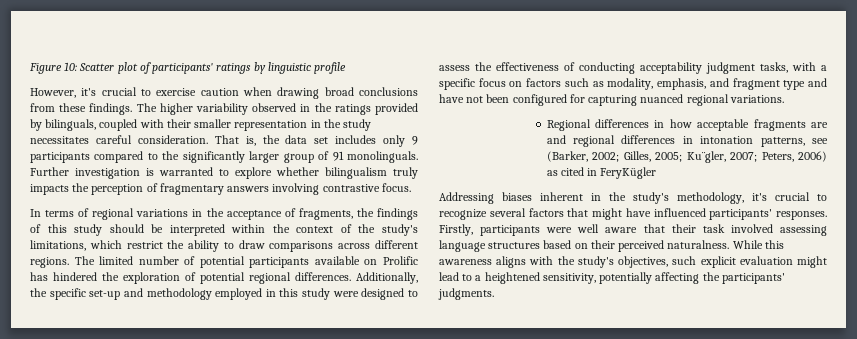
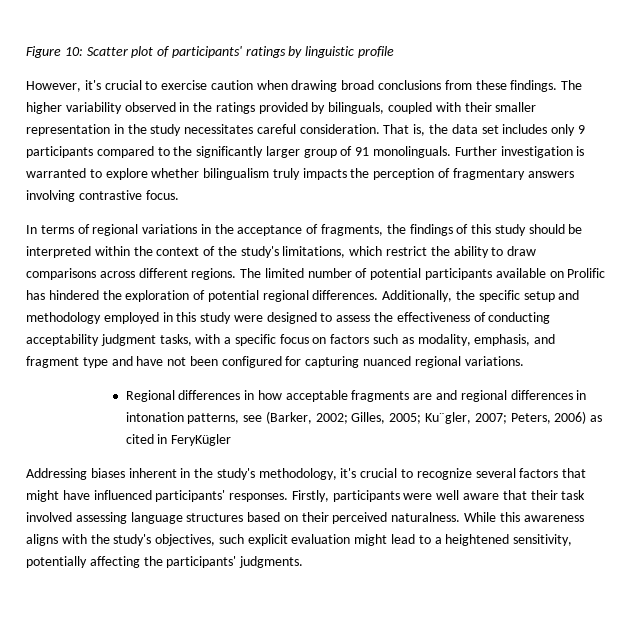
[89,290,121,300] set-up -> [523,291,555,302] setup

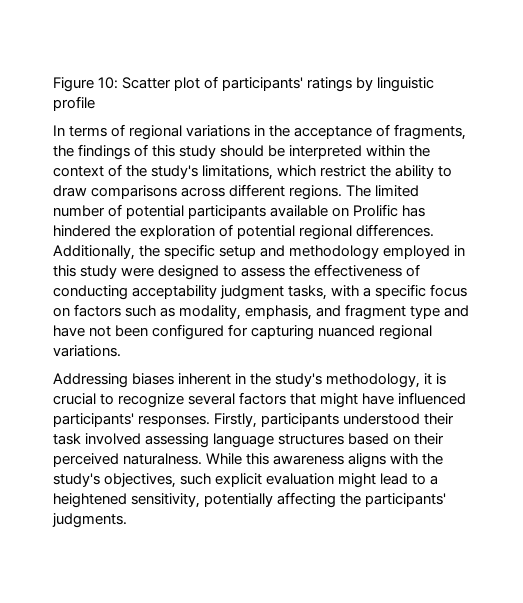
[26,80,583,92] [26,102,537,114] [26,124,585,136] [26,146,585,158] [26,168,574,180] [26,190,179,202] // However, it's crucial to exercise caution when drawing broad conclusions from these findings. The higher variability observed in the ratings provided by bilinguals, coupled with their smaller representation in the study necessitates careful consideration. That is, the data set includes only 9 participants compared to the significantly larger group of 91 monolinguals. Further investigation is warranted to explore whether bilingualism truly impacts the perception of fragmentary answers involving contrastive focus. -> (95, 103) none
[125,390,587,402] [125,411,603,424] [125,434,232,446] // Regional differences in how acceptable fragments are and regional differences in intonation patterns, see (Barker, 2002; Gilles, 2005; Ku¨gler, 2007; Peters, 2006) as cited in FeryKügler -> (121, 351) none
[340,468,357,478] it's -> [424,373,447,385] it is
[403,490,527,500] were well aware that -> [343,413,421,425] understood

